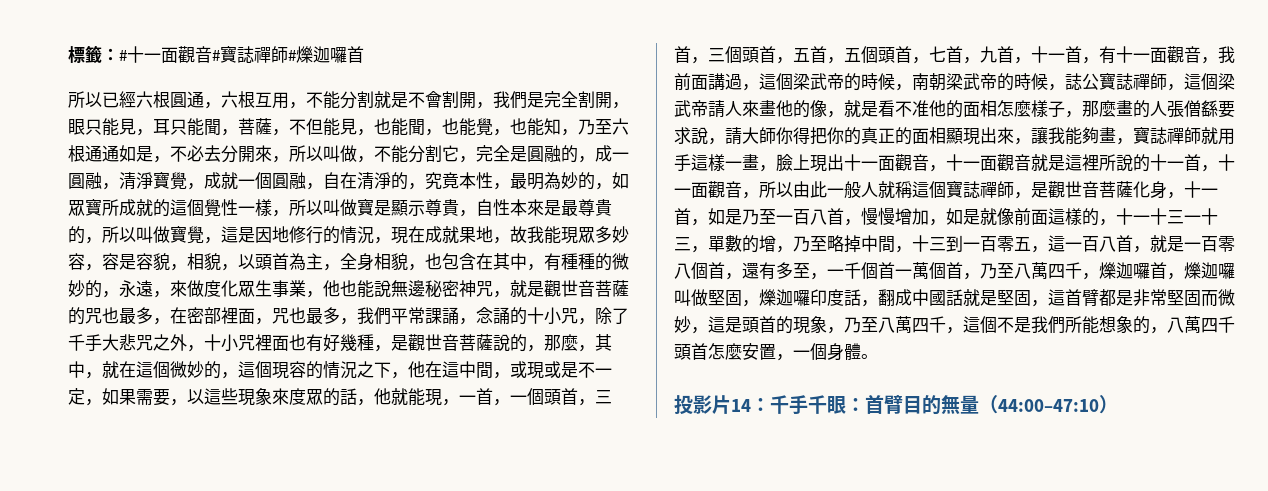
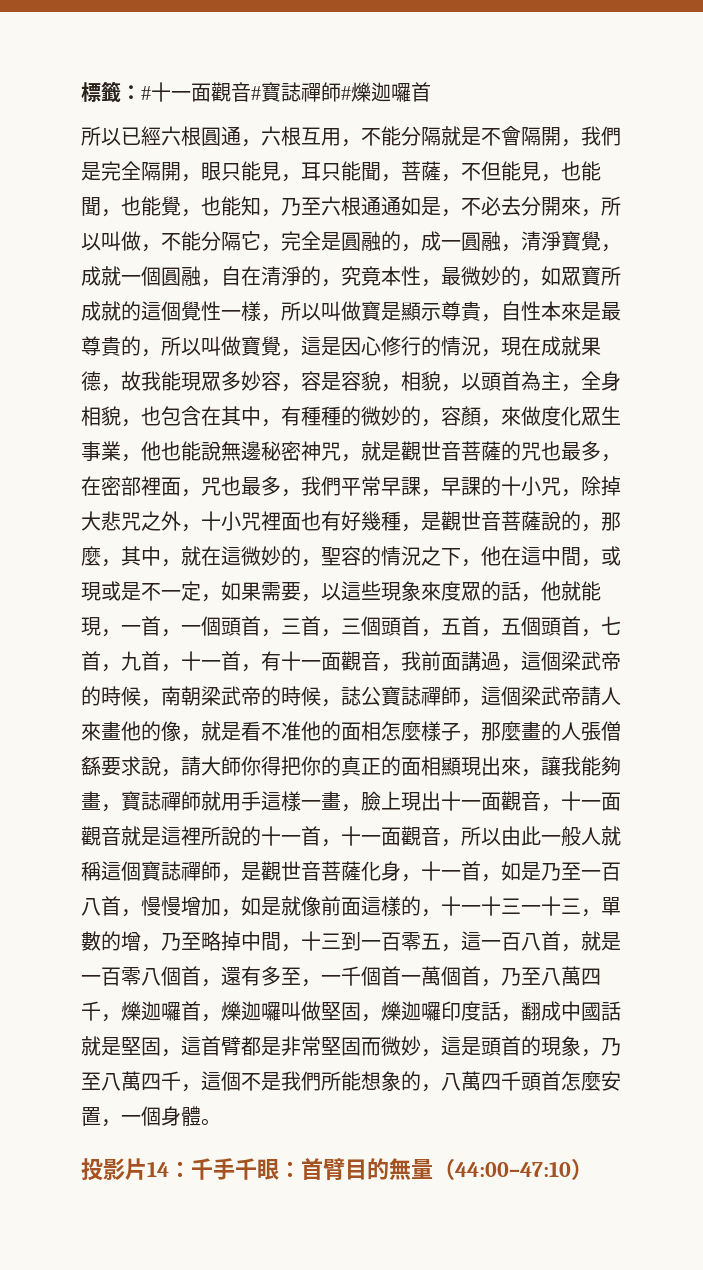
[357,91,374,108] 割 -> [421,126,441,146] 隔
[442,91,459,108] 割 -> [521,126,541,146] 隔
[578,91,595,108] 割 -> [141,161,161,181] 隔
[425,145,442,162] 割 -> [221,231,241,251] 隔
[527,172,561,190] 明為 -> [461,266,481,286] 微
[272,226,289,243] 地 -> [361,336,381,356] 心
[476,226,493,243] 地 -> [81,371,101,391] 德
[119,280,153,297] 永遠 -> [441,406,481,426] 容顏
[425,307,510,325] 課誦，念誦 -> [381,477,481,497] 早課，早課
[612,308,629,324] [68,334,102,352] 了千手 -> [601,476,621,496] 掉
[153,361,289,379] 個微妙的，這個現 -> [241,546,341,567] 微妙的，聖

